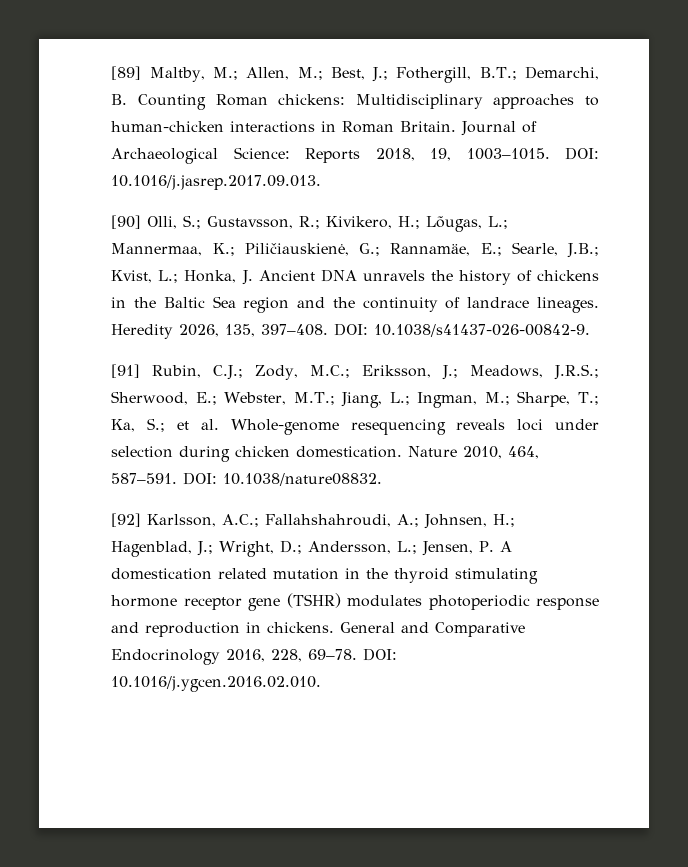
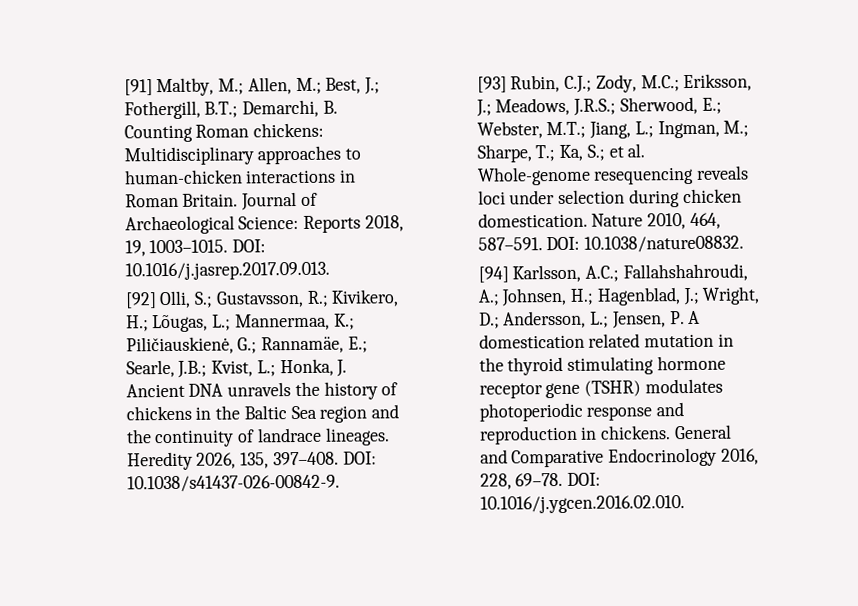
[111,66,142,80] [89] -> [123,79,153,96] [91]
[111,215,142,229] [90] -> [124,292,157,309] [92]
[111,364,141,378] [91] -> [476,76,507,93] [93]
[111,513,142,527] [92] -> [477,266,509,283] [94]

